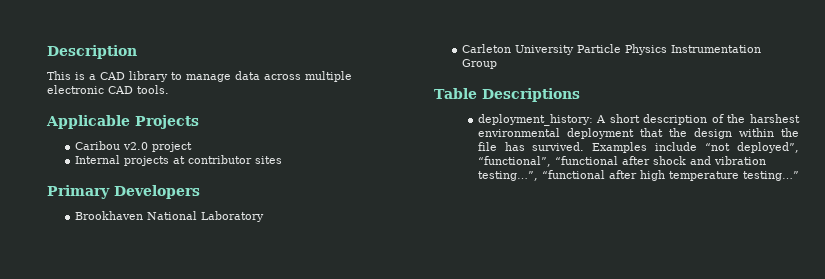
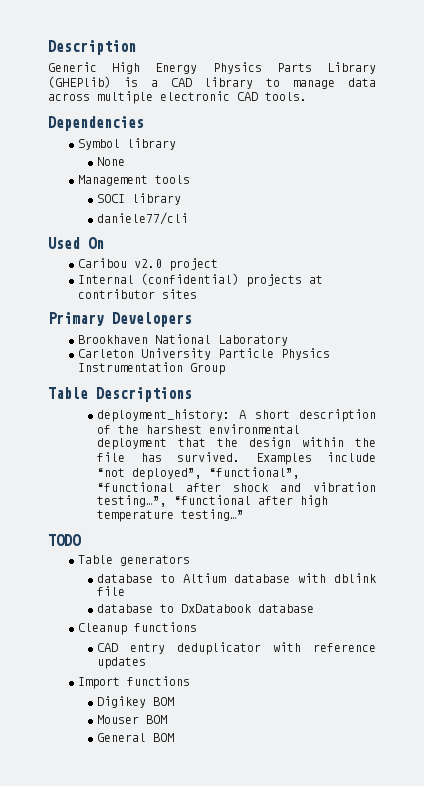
[47,71,71,80] This -> [48,62,376,74] [48,76,111,88] Generic High Energy Physics Parts Library (GHEPlib)
[46,115,199,129] Applicable Projects -> [48,116,144,131] [78,138,177,150] [97,157,126,166] [78,175,191,186] [97,193,182,205] [97,212,189,225] [48,237,104,249] Dependencies // Symbol library // None // Management tools // SOCI library // daniele77/cli // Used On
(120, 159) none -> [141,273,240,285] (confidential)
(799, 176) none -> [48,534,81,546] [78,555,191,566] [97,573,376,583] [97,586,126,596] [97,604,315,613] [78,622,198,635] [97,642,376,655] [97,657,147,669] [78,676,191,689] [97,696,175,708] [97,715,168,724] [97,733,175,742] // TODO // Table generators // database to Altium database with dblink file // database to DxDatabook database // Cleanup functions // CAD entry deduplicator with reference updates // Import functions // Digikey BOM // Mouser BOM // General BOM

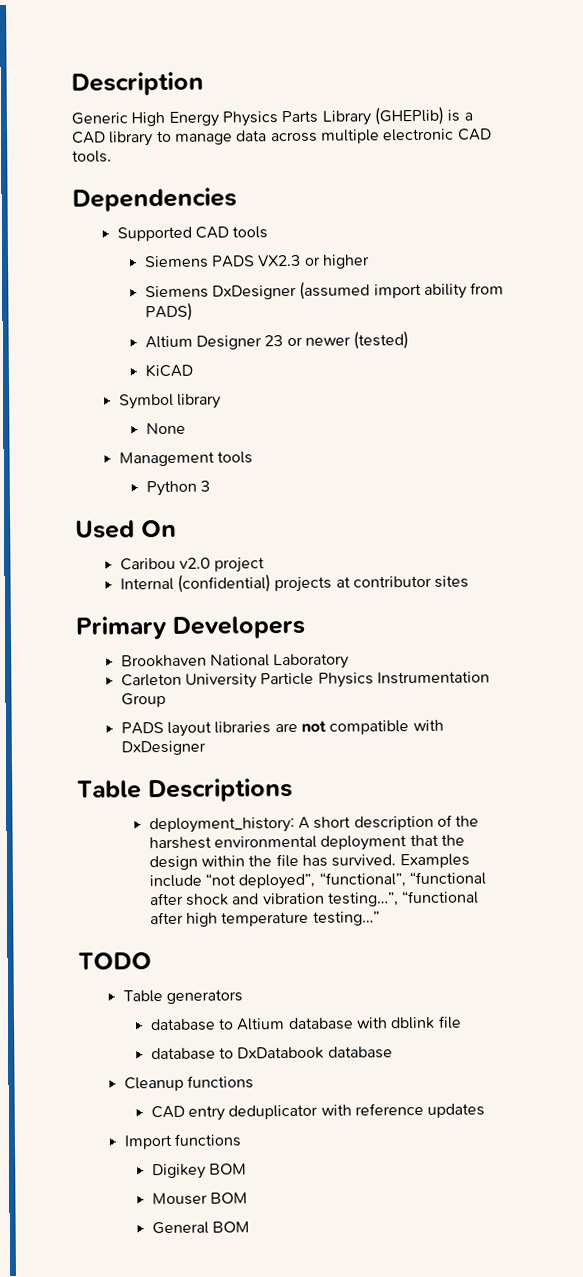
(144, 123) none -> [116,226,269,242] [143,254,371,269] [144,281,505,300] [144,302,193,322] [144,331,410,350] [144,363,193,378] // Supported CAD tools // Siemens PADS VX2.3 or higher // Siemens DxDesigner (assumed import ability from PADS) // Altium Designer 23 or newer (tested) // KiCAD
[97,193,182,205] [97,212,189,225] SOCI library // daniele77/cli -> [145,480,211,497] Python 3
(226, 369) none -> [120,719,444,737] [120,740,206,756] // PADS layout libraries are not compatible with DxDesigner

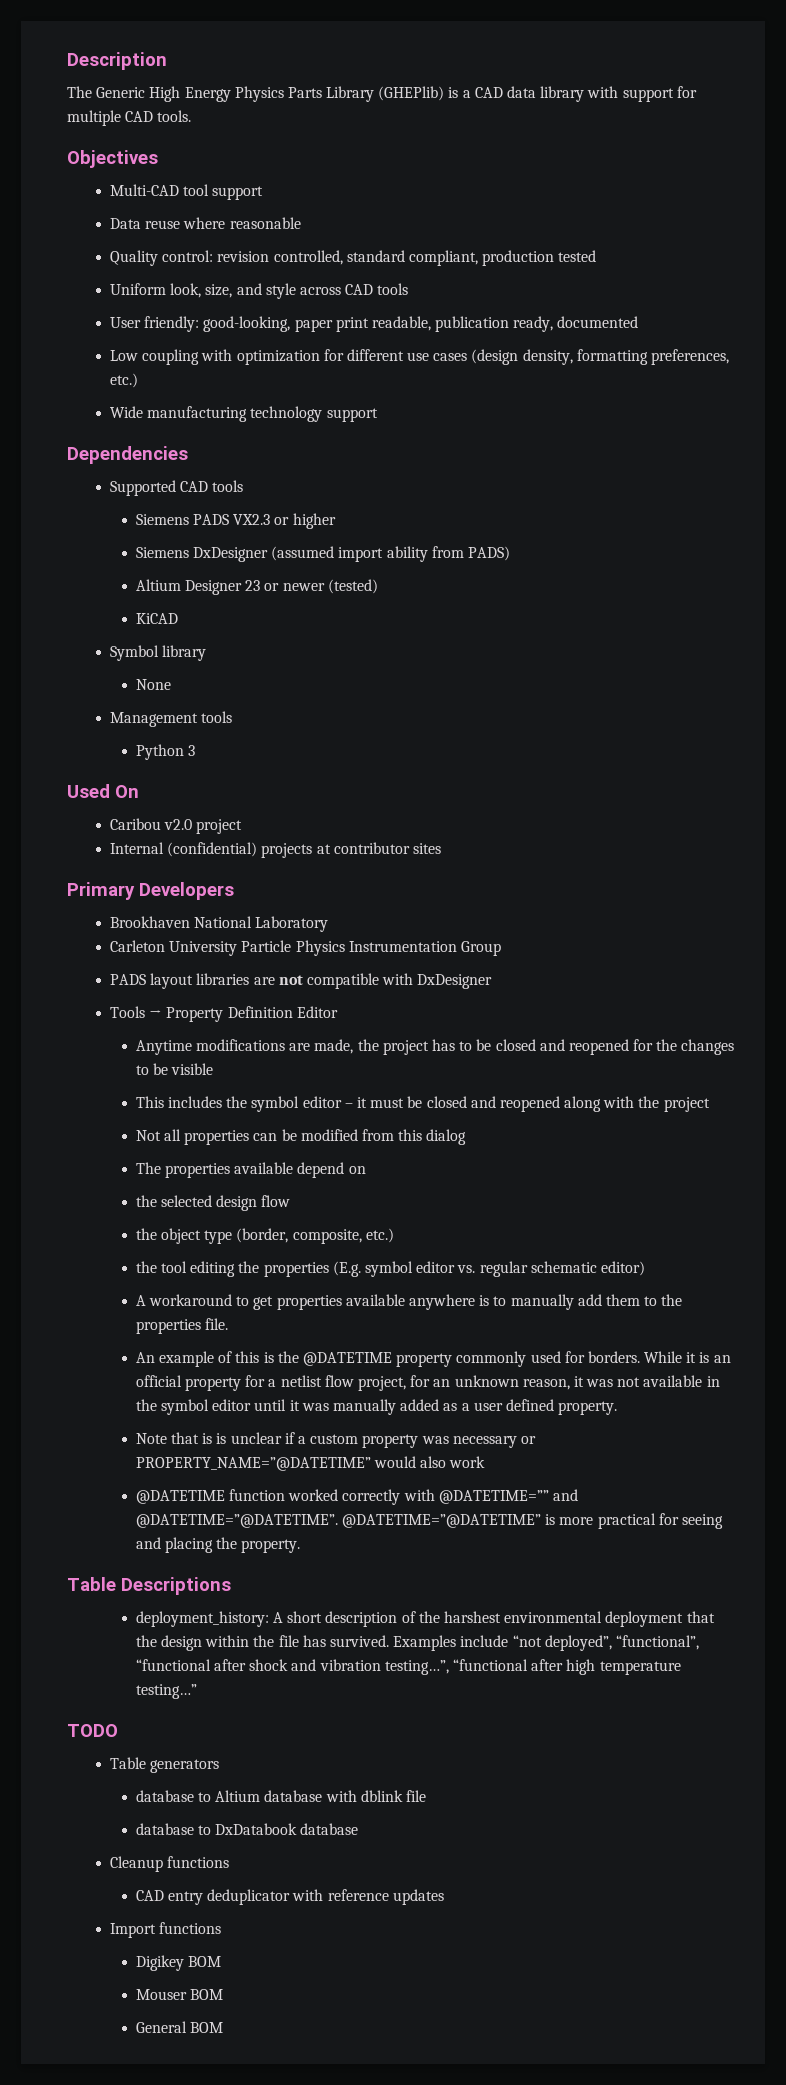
(204, 83) none -> [67,86,92,98] The
[109,128,492,147] [72,150,112,163] library to manage data across multiple electronic CAD tools. -> [507,86,697,102] [67,110,192,126] [67,150,158,168] [109,184,264,200] [109,217,301,229] [109,250,597,266] [109,283,409,299] [109,316,639,332] [109,349,729,365] [109,373,138,388] [109,406,378,422] data library with support for multiple CAD tools. // Objectives // Multi-CAD tool support // Data reuse where reasonable // Quality control: revision controlled, standard compliant, production tested // Uniform look, size, and style across CAD tools // User friendly: good-looking, paper print readable, publication ready, documented // Low coupling with optimization for different use cases (design density, formatting preferences, etc.) // Wide manufacturing technology support
(206, 748) none -> [109,1006,338,1022] [135,1039,735,1055] [135,1063,214,1075] [135,1096,710,1112] [135,1129,467,1145] [135,1162,366,1178] [135,1195,291,1211] [135,1228,394,1244] [135,1261,645,1277] [135,1294,683,1310] [135,1318,229,1334] [135,1351,731,1367] [135,1375,720,1391] [135,1399,618,1415] [135,1432,536,1448] [135,1456,486,1471] [135,1489,578,1505] [135,1513,723,1529] [135,1537,301,1553] // Tools → Property Definition Editor // Anytime modifications are made, the project has to be closed and reopened for the changes to be visible // This includes the symbol editor – it must be closed and reopened along with the project // Not all properties can be modified from this dialog // The properties available depend on // the selected design flow // the object type (border, composite, etc.) // the tool editing the properties (E.g. symbol editor vs. regular schematic editor) // A workaround to get properties available anywhere is to manually add them to the properties file. // An example of this is the @DATETIME property commonly used for borders. While it is an official property for a netlist flow project, for an unknown reason, it was not available in the symbol editor until it was manually added as a user defined property. // Note that is is unclear if a custom property was necessary or PROPERTY_NAME=”@DATETIME” would also work // @DATETIME function worked correctly with @DATETIME=”” and @DATETIME=”@DATETIME”. @DATETIME=”@DATETIME” is more practical for seeing and placing the property.

